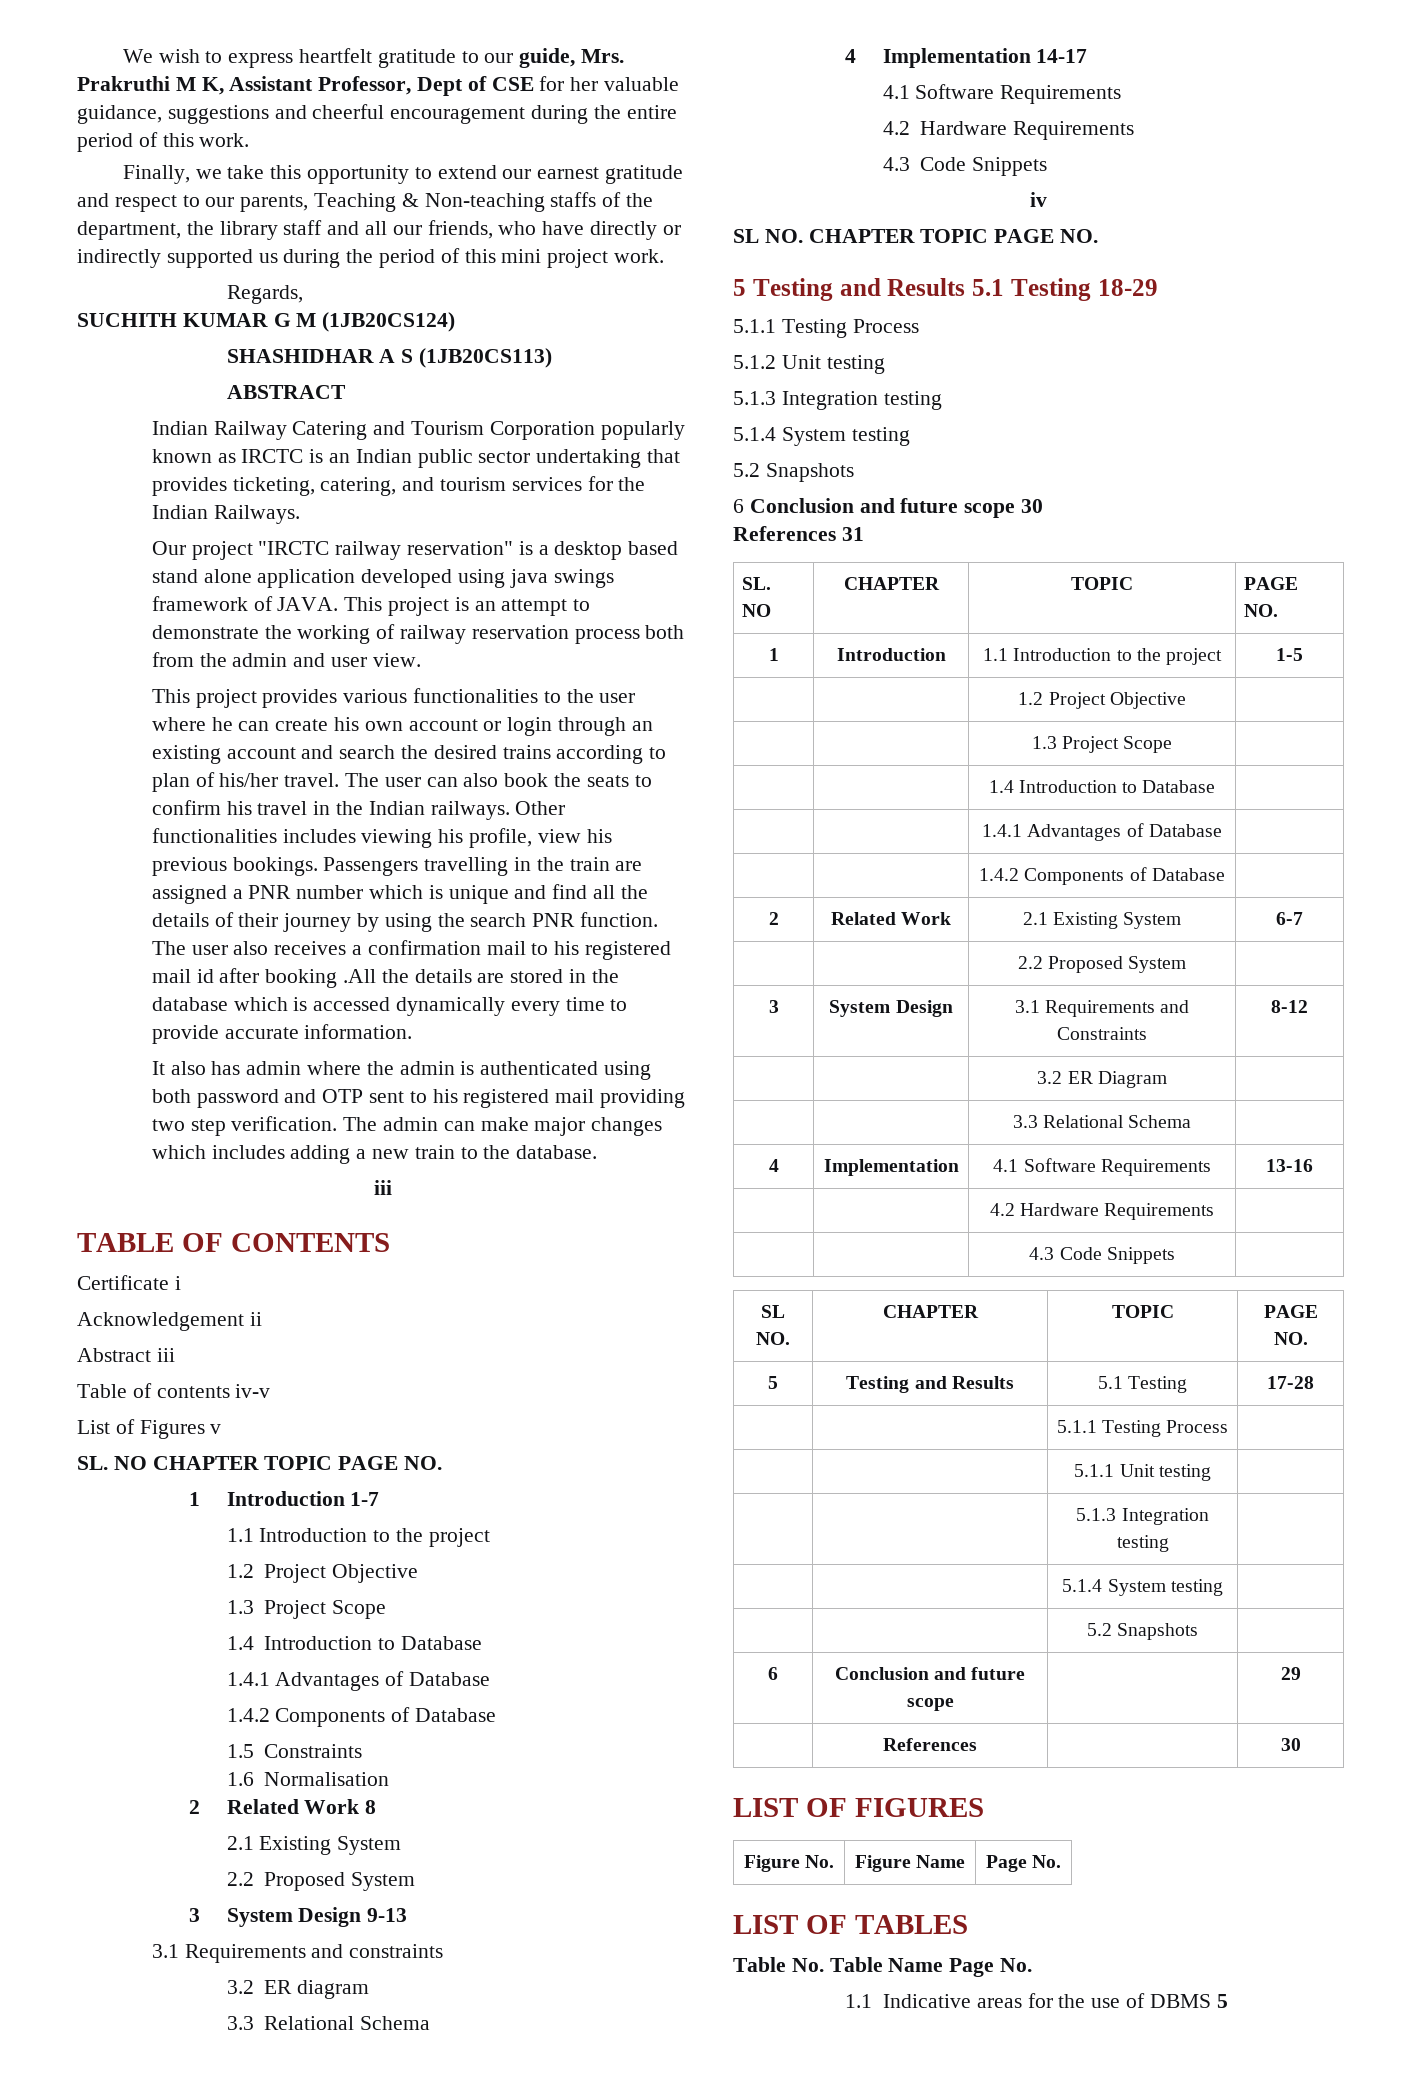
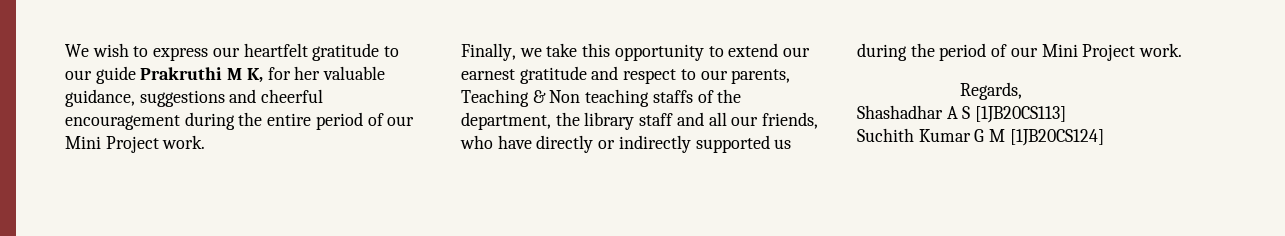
(294, 60) none -> [212,47,240,57] our
[519,48,625,68] guide, Mrs. -> [95,66,136,84] guide
[229,76,534,96] Assistant Professor, Dept of CSE -> (263, 75) none
[162,133,194,147] this -> [387,116,415,126] [65,136,159,153] our Mini Project
[424,193,545,212] Non-teaching -> [549,89,650,107] Non teaching
[464,249,609,268] this mini project -> [1010,44,1136,61] our Mini Project
[77,312,456,332] [226,348,552,368] [226,385,346,399] [151,421,685,440] [151,449,681,468] [151,476,646,496] [151,505,300,524] [151,541,679,560] [151,569,614,588] [151,596,591,616] [151,624,685,644] [151,652,421,667] [151,688,636,708] [151,717,653,736] [151,745,667,764] [151,772,652,792] [151,800,566,820] [151,828,612,848] [151,857,643,876] [151,884,648,904] [151,912,659,932] [151,940,672,960] [151,968,619,988] [151,997,628,1016] [151,1024,413,1044] [151,1061,652,1080] [151,1089,686,1108] [151,1116,663,1136] [151,1145,598,1164] [373,1180,392,1195] [77,1233,390,1252] [77,1275,181,1290] [77,1312,262,1331] [77,1348,175,1362] [77,1383,271,1398] [77,1419,222,1439] [77,1456,443,1470] [189,1491,380,1506] [226,1528,490,1547] [226,1564,419,1583] [226,1600,387,1619] [226,1636,482,1650] [226,1671,490,1691] [226,1707,496,1727] [226,1744,363,1758] [226,1772,390,1786] [189,1799,377,1814] [226,1836,402,1855] [226,1872,416,1891] [189,1907,408,1927] [151,1944,444,1963] [226,1980,370,1999] [226,2016,431,2030] [845,48,1088,68] [882,84,1122,104] [882,121,1135,140] [882,157,1048,176] [1030,192,1047,207] [733,229,1099,243] [733,278,1158,301] [733,319,919,338] [733,355,885,374] [733,391,942,410] [733,427,910,446] [733,463,854,482] [733,498,1044,518] [733,526,864,541] [742,577,772,590] [742,604,772,617] [843,577,940,590] [1071,577,1133,590] [1244,577,1299,590] [1244,604,1279,617] [768,648,779,661] [836,648,946,661] [982,648,1223,665] [1276,648,1303,661] [1018,692,1186,709] [1031,736,1173,753] [988,780,1216,793] [982,823,1222,841] [979,867,1225,885] [768,912,779,925] [830,912,952,925] [1022,912,1182,929] [1276,912,1303,925] [1017,956,1187,973] [768,1000,779,1013] [829,1000,953,1017] [1014,1000,1190,1017] [1057,1027,1147,1040] [1271,1000,1308,1013] [1037,1071,1167,1088] [1012,1115,1192,1128] [768,1159,779,1172] [823,1159,959,1176] [993,1158,1211,1176] [1266,1159,1313,1172] [989,1203,1215,1220] [1029,1247,1175,1264] [761,1305,785,1318] [756,1332,790,1345] [882,1305,979,1318] [1111,1305,1174,1318] [1263,1305,1318,1318] [1273,1332,1308,1345] [768,1376,778,1389] [846,1376,1014,1393] [1097,1376,1188,1393] [1267,1376,1314,1389] [1056,1420,1229,1437] [1074,1464,1211,1481] [1076,1508,1209,1525] [1116,1535,1169,1552] [1062,1579,1223,1596] [1086,1623,1199,1640] [768,1667,778,1680] [834,1667,1026,1680] [906,1698,954,1711] [1280,1667,1301,1680] [883,1738,977,1751] [1280,1738,1301,1751] [733,1798,984,1817] [743,1855,835,1872] [854,1855,966,1872] [985,1855,1062,1872] [733,1915,968,1934] [733,1957,1033,1977] [845,1993,1228,2008] SUCHITH KUMAR G M (1JB20CS124) // SHASHIDHAR A S (1JB20CS113) // ABSTRACT // Indian Railway Catering and Tourism Corporation popularly known as IRCTC is an Indian public sector undertaking that provides ticketing, catering, and tourism services for the Indian Railways. // Our project "IRCTC railway reservation" is a desktop based stand alone application developed using java swings framework of JAVA. This project is an attempt to demonstrate the working of railway reservation process both from the admin and user view. // This project provides various functionalities to the user where he can create his own account or login through an existing account and search the desired trains according to plan of his/her travel. The user can also book the seats to confirm his travel in the Indian railways. Other functionalities includes viewing his profile, view his previous bookings. Passengers travelling in the train are assigned a PNR number which is unique and find all the details of their journey by using the search PNR function. The user also receives a confirmation mail to his registered mail id after booking .All the details are stored in the database which is accessed dynamically every time to provide accurate information. // It also has admin where the admin is authenticated using both password and OTP sent to his registered mail providing two step verification. The admin can make major changes which includes adding a new train to the database. // iii // TABLE OF CONTENTS // Certificate i // Acknowledgement ii // Abstract iii // Table of contents iv-v // List of Figures v // SL. NO CHAPTER TOPIC PAGE NO. // 1 Introduction 1-7 // 1.1 Introduction to the project // 1.2 Project Objective // 1.3 Project Scope // 1.4 Introduction to Database // 1.4.1 Advantages of Database // 1.4.2 Components of Database // 1.5 Constraints // 1.6 Normalisation // 2 Related Work 8 // 2.1 Existing System // 2.2 Proposed System // 3 System Design 9-13 // 3.1 Requirements and constraints // 3.2 ER diagram // 3.3 Relational Schema // 4 Implementation 14-17 // 4.1 Software Requirements // 4.2 Hardware Requirements // 4.3 Code Snippets // iv // SL NO. CHAPTER TOPIC PAGE NO. // 5 Testing and Results 5.1 Testing 18-29 // 5.1.1 Testing Process // 5.1.2 Unit testing // 5.1.3 Integration testing // 5.1.4 System testing // 5.2 Snapshots // 6 Conclusion and future scope 30 // References 31 // SL. NO | CHAPTER | TOPIC | PAGE NO. // 1 | Introduction | 1.1 Introduction to the project | 1-5 // | | 1.2 Project Objective | // | | 1.3 Project Scope | // | | 1.4 Introduction to Database | // | | 1.4.1 Advantages of Database | // | | 1.4.2 Components of Database | // 2 | Related Work | 2.1 Existing System | 6-7 // | | 2.2 Proposed System | // 3 | System Design | 3.1 Requirements and Constraints | 8-12 // | | 3.2 ER Diagram | // | | 3.3 Relational Schema | // 4 | Implementation | 4.1 Software Requirements | 13-16 // | | 4.2 Hardware Requirements | // | | 4.3 Code Snippets | // SL NO. | CHAPTER | TOPIC | PAGE NO. // 5 | Testing and Results | 5.1 Testing | 17-28 // | | 5.1.1 Testing Process | // | | 5.1.1 Unit testing | // | | 5.1.3 Integration testing | // | | 5.1.4 System testing | // | | 5.2 Snapshots | // 6 | Conclusion and future scope | | 29 // | References | | 30 // LIST OF FIGURES // Figure No. | Figure Name | Page No. // LIST OF TABLES // Table No. Table Name Page No. // 1.1 Indicative areas for the use of DBMS 5 -> [857,105,1067,123] [857,128,1104,146] Shashadhar A S [1JB20CS113] // Suchith Kumar G M [1JB20CS124]

